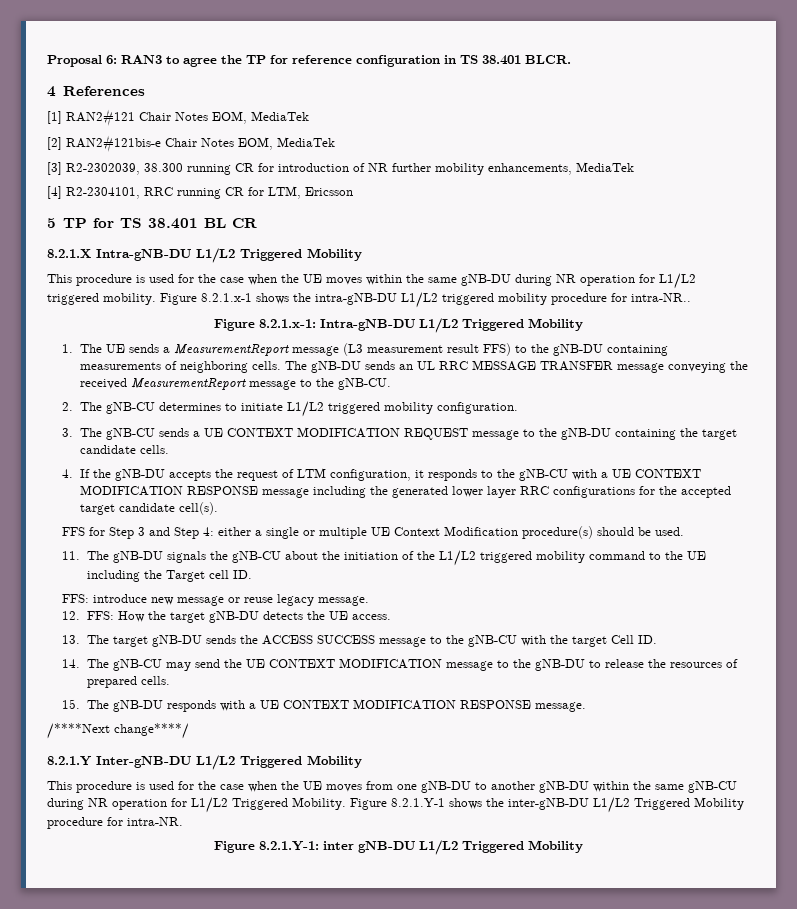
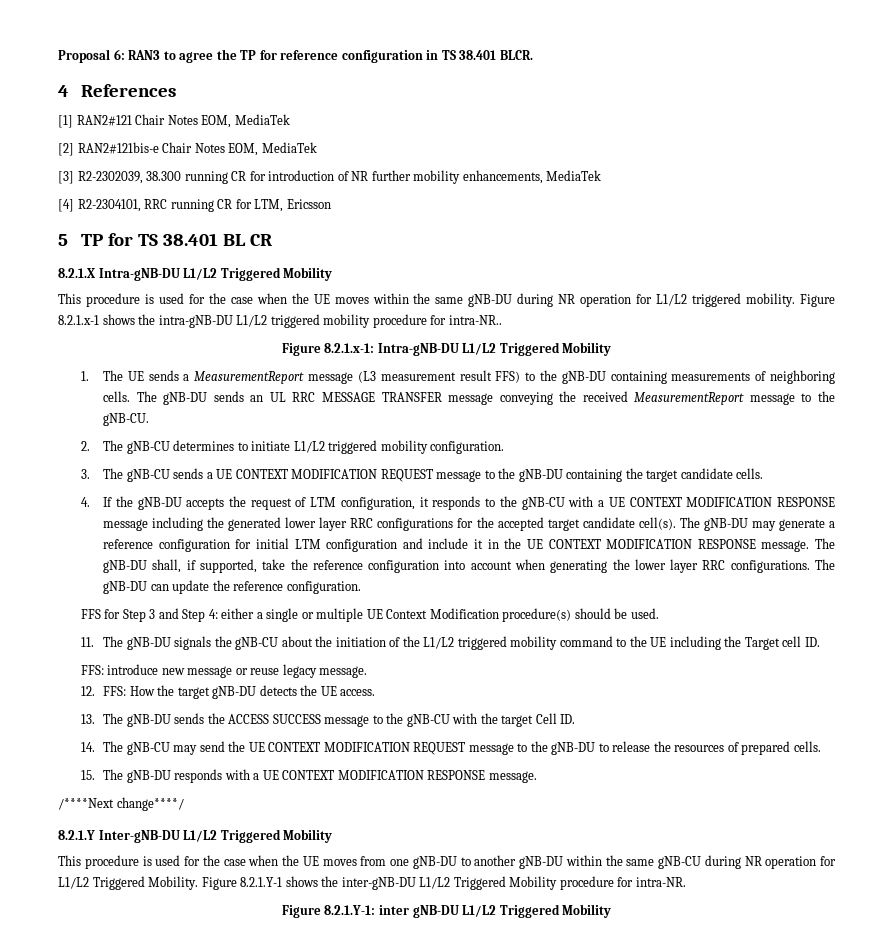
(218, 508) none -> [679,517,835,531] [103,538,836,552] [103,559,835,573] [103,580,361,594] The gNB-DU may generate a reference configuration for initial LTM configuration and include it in the UE CONTEXT MODIFICATION RESPONSE message. The gNB-DU shall, if supported, take the reference configuration into account when generating the lower layer RRC configurations. The gNB-DU can update the reference configuration.
[112,636,148,647] target -> (124, 718) none
(442, 663) none -> [413,742,466,755] REQUEST

